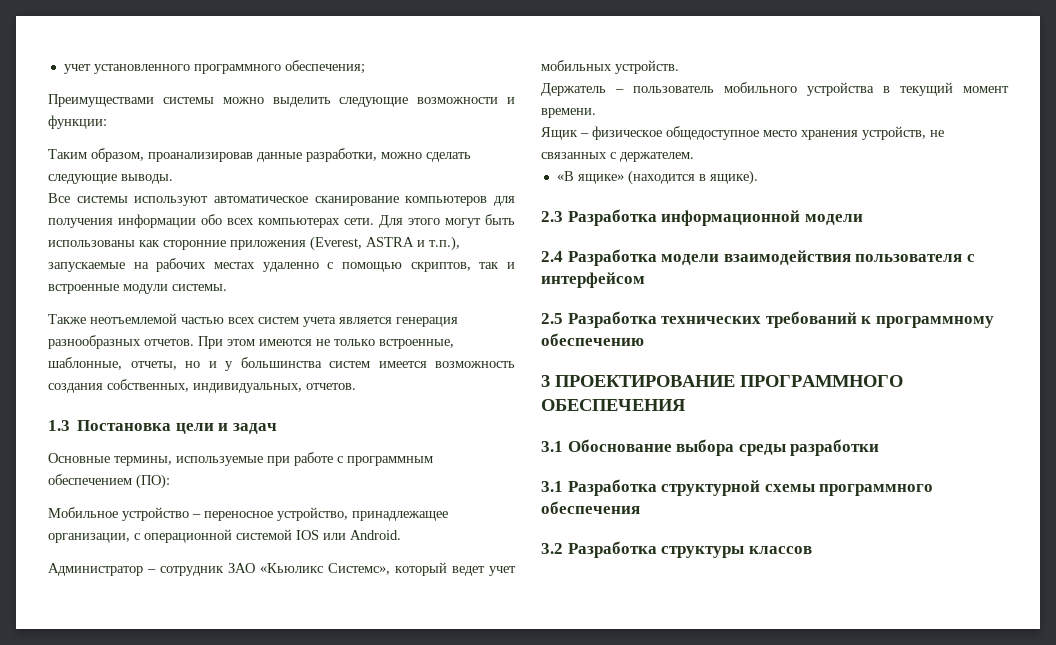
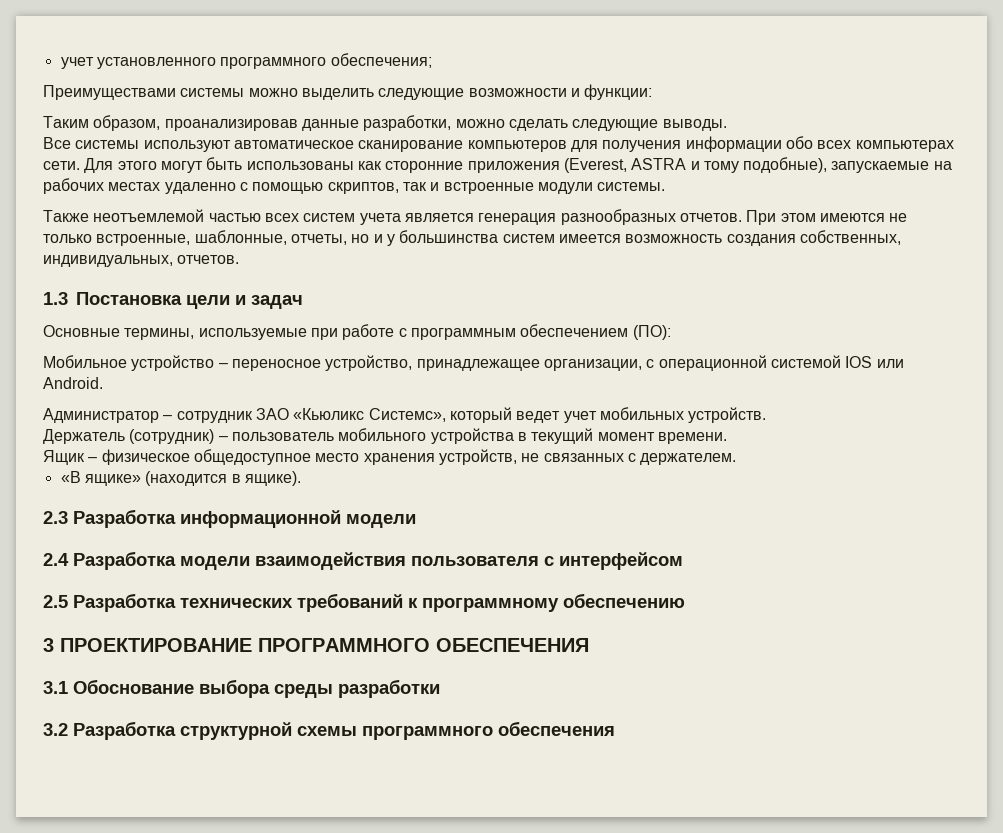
[429,236,460,251] т.п.), -> [703,157,828,173] тому подобные),
(606, 89) none -> [129,429,215,444] (сотрудник)
[541,481,563,492] 3.1 -> [43,723,68,736] 3.2
[541,541,812,558] // 3.2 Разработка структуры классов -> (615, 728) none

